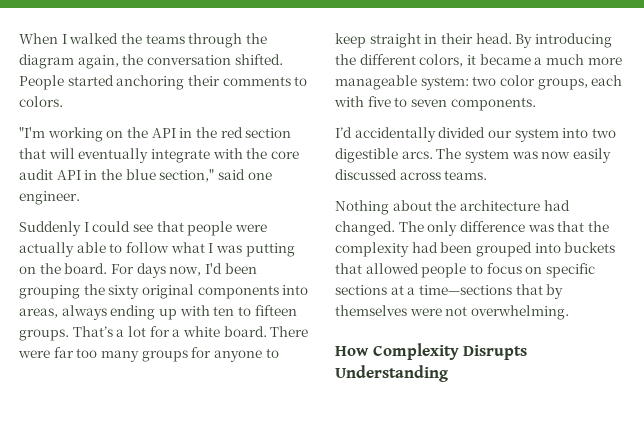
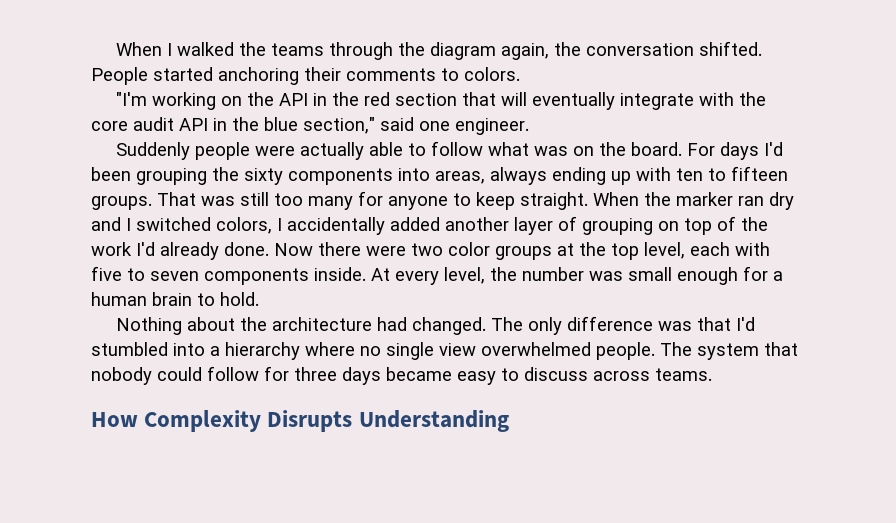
[83,221,184,232] I could see that -> (190, 151) none
[208,243,295,257] I was putting -> [533,146,568,156] was
[169,266,202,276] now, -> (759, 151) none
[141,284,194,299] original -> (283, 176) none
[72,326,309,337] [18,347,74,358] That’s a lot for a white board. There were far -> [157,192,269,206] That was still
[141,350,188,362] groups -> (353, 203) none
[369,33,612,48] [335,54,622,67] [335,75,588,90] straight in their head. By introducing the different colors, it became a much more manageable system: two color groups, -> [520,192,794,210] [91,216,768,235] [91,242,685,260] straight. When the marker ran dry and I switched colors, I accidentally added another layer of grouping on top of the work I'd already done. Now there were two color groups at the top level,
[450,97,536,111] [335,127,616,142] [335,148,611,163] [335,169,488,180] components. // I’d accidentally divided our system into two digestible arcs. The system was now easily discussed across teams. -> [204,266,783,285] [91,292,259,306] components inside. At every level, the number was small enough for a human brain to hold.
[587,221,609,232] [335,242,616,257] [335,263,595,278] [335,284,564,299] [335,305,569,320] the complexity had been grouped into buckets that allowed people to focus on specific sections at a time—sections that by themselves were not overwhelming. -> [735,317,755,331] [91,342,798,360] [91,366,712,385] I'd stumbled into a hierarchy where no single view overwhelmed people. The system that nobody could follow for three days became easy to discuss across teams.

